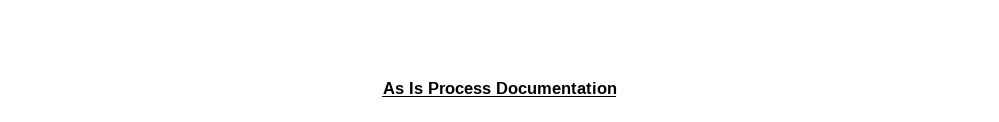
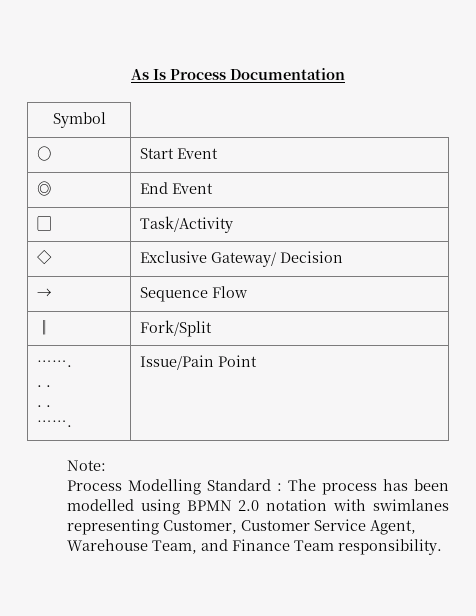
(617, 88) none -> [52,112,106,128] [36,146,52,161] [139,148,218,159] [36,181,52,196] [139,182,213,194] [36,216,52,231] [139,216,233,233] [36,250,52,265] [139,251,343,267] [36,288,52,298] [139,286,248,302] [36,320,52,335] [139,320,212,337] [36,360,72,367] [36,385,51,387] [36,405,51,407] [36,420,72,427] [139,355,257,370] [66,460,106,471] [66,479,449,495] [66,499,449,515] [66,519,416,535] [66,539,442,555] // Symbol // ○ | Start Event // ◎ | End Event // ▢ | Task/Activity // ◇ | Exclusive Gateway/ Decision // → | Sequence Flow // ║ | Fork/Split // ……. // . . // . . // ……. | Issue/Pain Point // Note: // Process Modelling Standard : The process has been modelled using BPMN 2.0 notation with swimlanes representing Customer, Customer Service Agent, Warehouse Team, and Finance Team responsibility.

